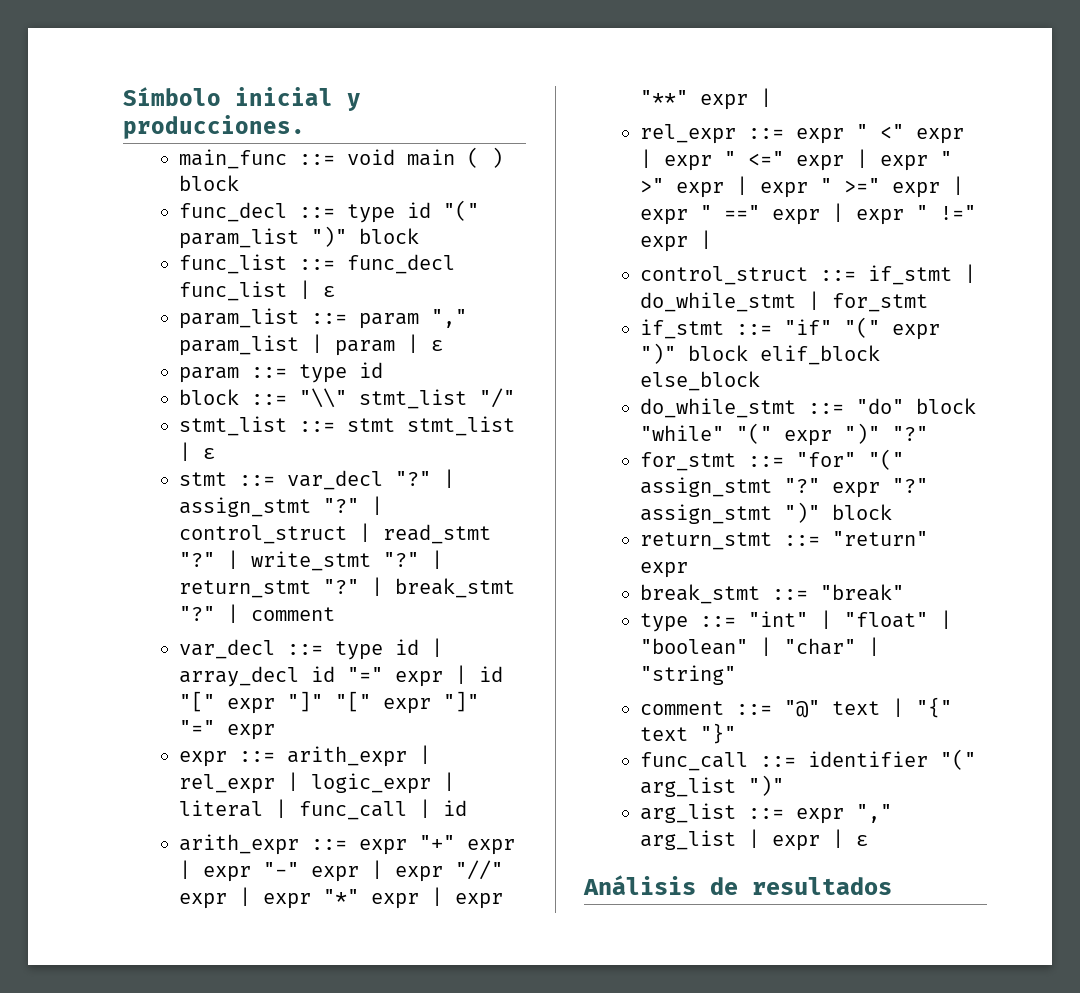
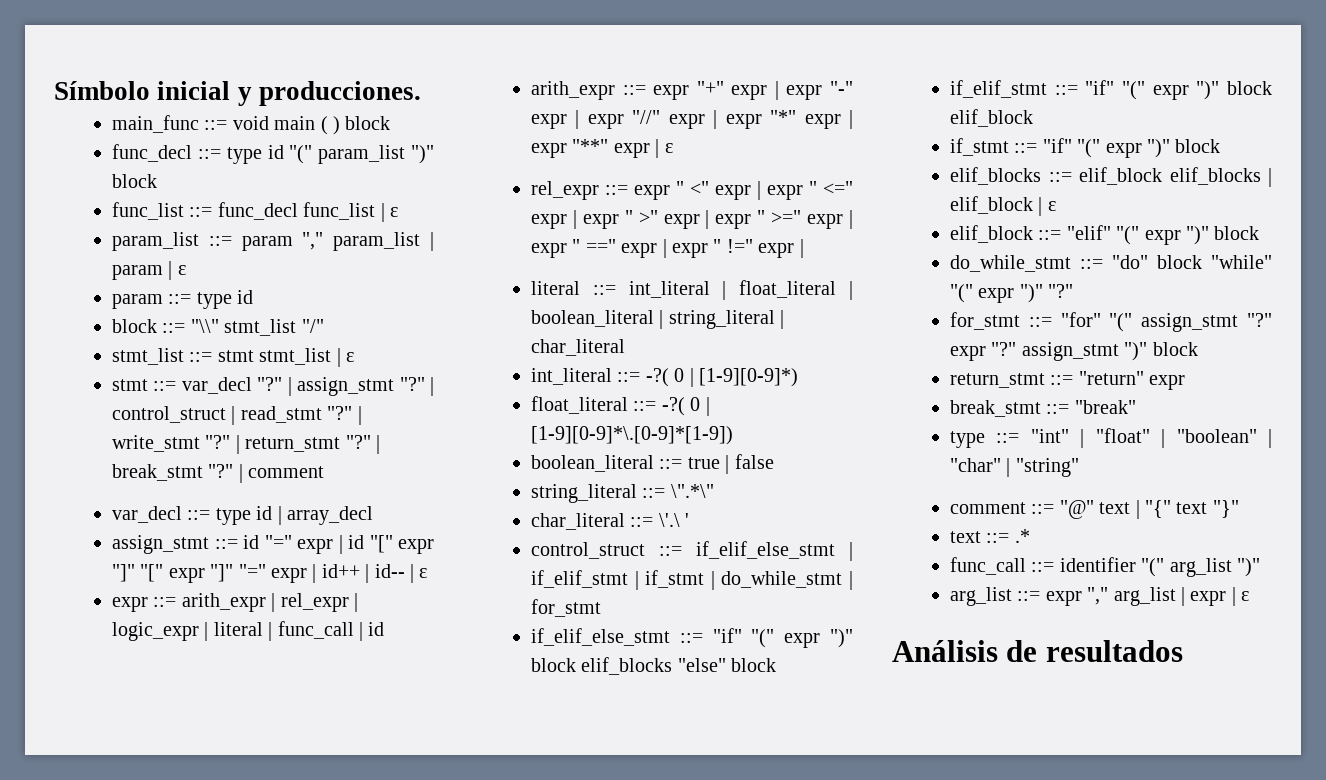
(300, 676) none -> [112,535,238,554] // assign_stmt ::=
(276, 732) none -> [312,564,428,583] | id++ | id-- | ε
(773, 97) none -> [664,143,673,153] ε
[640,266,857,285] control_struct ::= -> [531,280,853,300] [531,310,785,329] [531,339,626,356] [531,368,799,387] [531,396,710,416] [531,426,734,445] [531,454,774,474] [531,484,714,503] [531,513,690,530] [531,541,853,561] [531,570,639,590] literal ::= int_literal | float_literal | boolean_literal | string_literal | char_literal // int_literal ::= -?( 0 | [1-9][0-9]*) // float_literal ::= -?( 0 | [1-9][0-9]*\.[0-9]*[1-9]) // boolean_literal ::= true | false // string_literal ::= \".*\" // char_literal ::= \'.\ ' // control_struct ::= if_elif_else_stmt | if_elif_stmt |
(929, 302) none -> [531,628,853,648] [531,657,777,675] [950,80,1272,100] [950,109,1034,127] // if_elif_else_stmt ::= "if" "(" expr ")" block elif_blocks "else" block // if_elif_stmt ::= "if" "(" expr ")" block elif_block
[760,345,881,365] [640,371,761,391] elif_block else_block -> [950,167,1272,187] [950,196,1056,216] [950,225,1260,245] // elif_blocks ::= elif_block elif_blocks | elif_block | ε // elif_block ::= "elif" "(" expr ")" block
(737, 733) none -> [950,529,1030,543] // text ::= .*

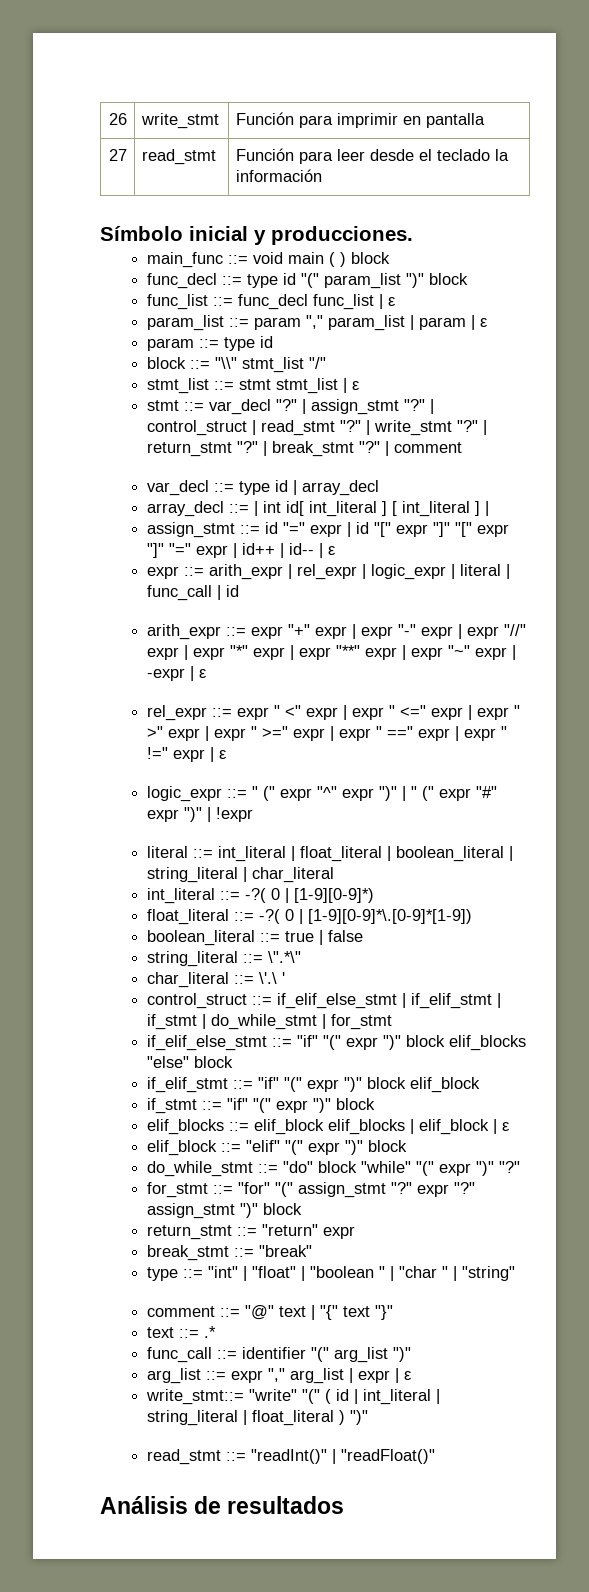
(54, 90) none -> [108,113,127,125] [140,113,219,129] [235,112,485,128] [108,149,127,161] [141,149,216,165] [235,148,509,164] [235,169,322,182] 26 | write_stmt | Función para imprimir en pantalla // 27 | read_stmt | Función para leer desde el teclado la información //
(374, 515) none -> [146,501,489,517] // array_decl ::= | int id[ int_literal ] [ int_literal ] |
(660, 148) none -> [410,645,516,660] [146,666,194,681] expr "~" expr | -expr |
(804, 248) none -> [218,750,227,759] [146,786,497,802] [146,807,253,822] ε // logic_expr ::= " (" expr "^" expr ")" | " (" expr "#" expr ")" | !expr
[1176,429,1272,448] [950,458,1002,472] "boolean" | "char" -> [309,1266,448,1281] "boolean " | "char "
(1250, 596) none -> [145,1389,440,1405] [146,1410,368,1426] [146,1449,435,1465] // write_stmt::= "write" "(" ( id | int_literal | string_literal | float_literal ) ")" // read_stmt ::= "readInt()" | "readFloat()"

